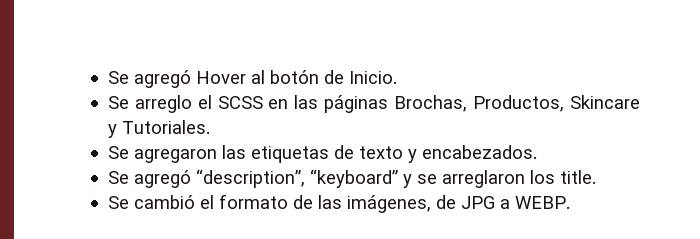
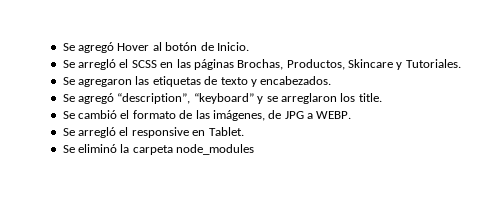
[134,95,192,113] arreglo -> [78,59,117,70] arregló
(570, 202) none -> [62,127,244,138] [62,144,255,155] // Se arregló el responsive en Tablet. // Se eliminó la carpeta node_modules

